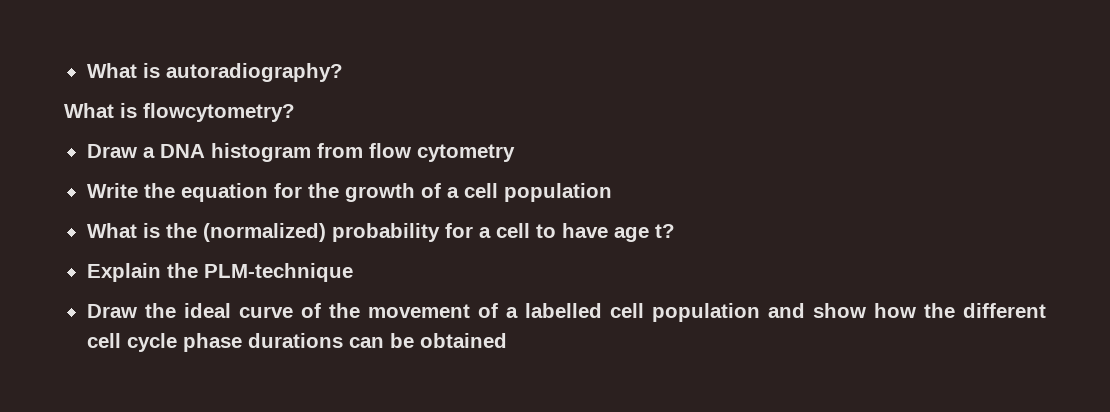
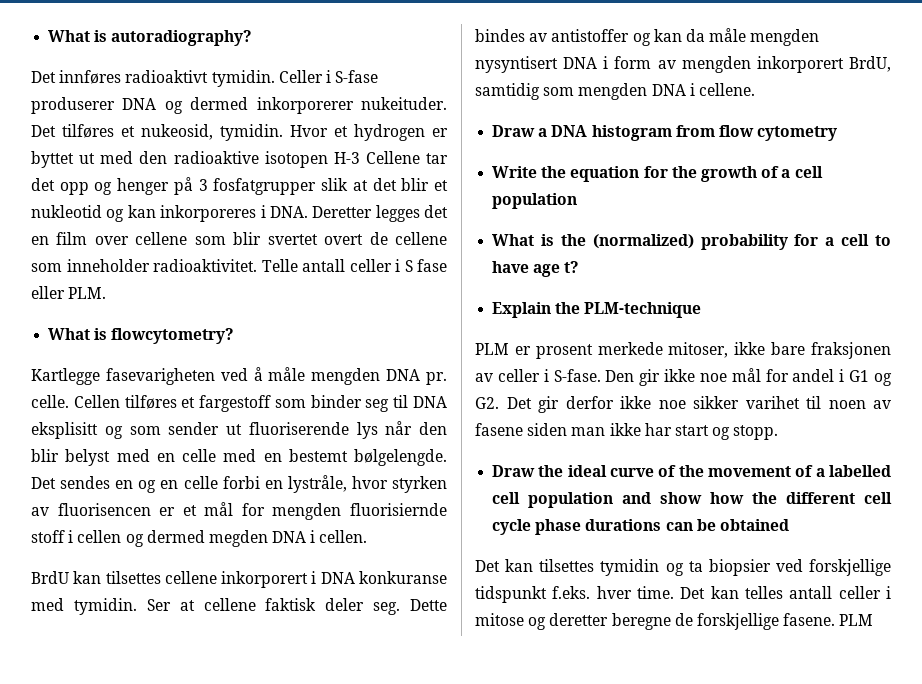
[64,103,295,122] What is flowcytometry? -> [31,70,379,87] [31,97,447,114] [31,124,448,141] [31,151,448,168] [31,177,449,195] [31,205,448,222] [31,232,448,245] [31,259,447,272] [31,286,107,299] [48,328,235,344] [31,367,447,385] [31,395,447,412] [31,421,447,439] [31,449,447,466] [31,475,447,493] [31,502,447,520] [31,530,368,547] [31,571,447,588] [31,598,447,615] [475,28,820,46] [475,56,891,73] [475,83,755,100] Det innføres radioaktivt tymidin. Celler i S-fase produserer DNA og dermed inkorporerer nukeituder. Det tilføres et nukeosid, tymidin. Hvor et hydrogen er byttet ut med den radioaktive isotopen H-3 Cellene tar det opp og henger på 3 fosfatgrupper slik at det blir et nukleotid og kan inkorporeres i DNA. Deretter legges det en film over cellene som blir svertet overt de cellene som inneholder radioaktivitet. Telle antall celler i S fase eller PLM. // What is flowcytometry? // Kartlegge fasevarigheten ved å måle mengden DNA pr. celle. Cellen tilføres et fargestoff som binder seg til DNA eksplisitt og som sender ut fluoriserende lys når den blir belyst med en celle med en bestemt bølgelengde. Det sendes en og en celle forbi en lystråle, hvor styrken av fluorisencen er et mål for mengden fluorisiernde stoff i cellen og dermed megden DNA i cellen. // BrdU kan tilsettes cellene inkorporert i DNA konkuranse med tymidin. Ser at cellene faktisk deler seg. Dette bindes av antistoffer og kan da måle mengden nysyntisert DNA i form av mengden inkorporert BrdU, samtidig som mengden DNA i cellene.
(353, 272) none -> [475,342,891,359] [475,368,892,386] [475,396,891,413] [475,423,779,440] // PLM er prosent merkede mitoser, ikke bare fraksjonen av celler i S-fase. Den gir ikke noe mål for andel i G1 og G2. Det gir derfor ikke noe sikker varihet til noen av fasene siden man ikke har start og stopp.
(507, 340) none -> [475,559,891,576] [475,586,891,603] [475,613,874,630] // Det kan tilsettes tymidin og ta biopsier ved forskjellige tidspunkt f.eks. hver time. Det kan telles antall celler i mitose og deretter beregne de forskjellige fasene. PLM

